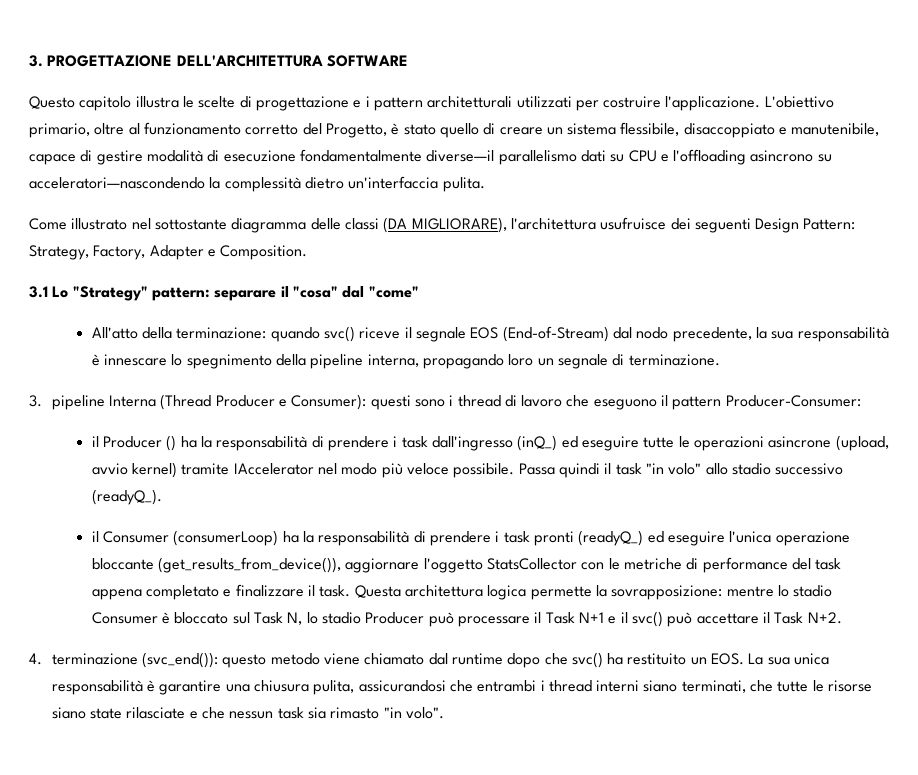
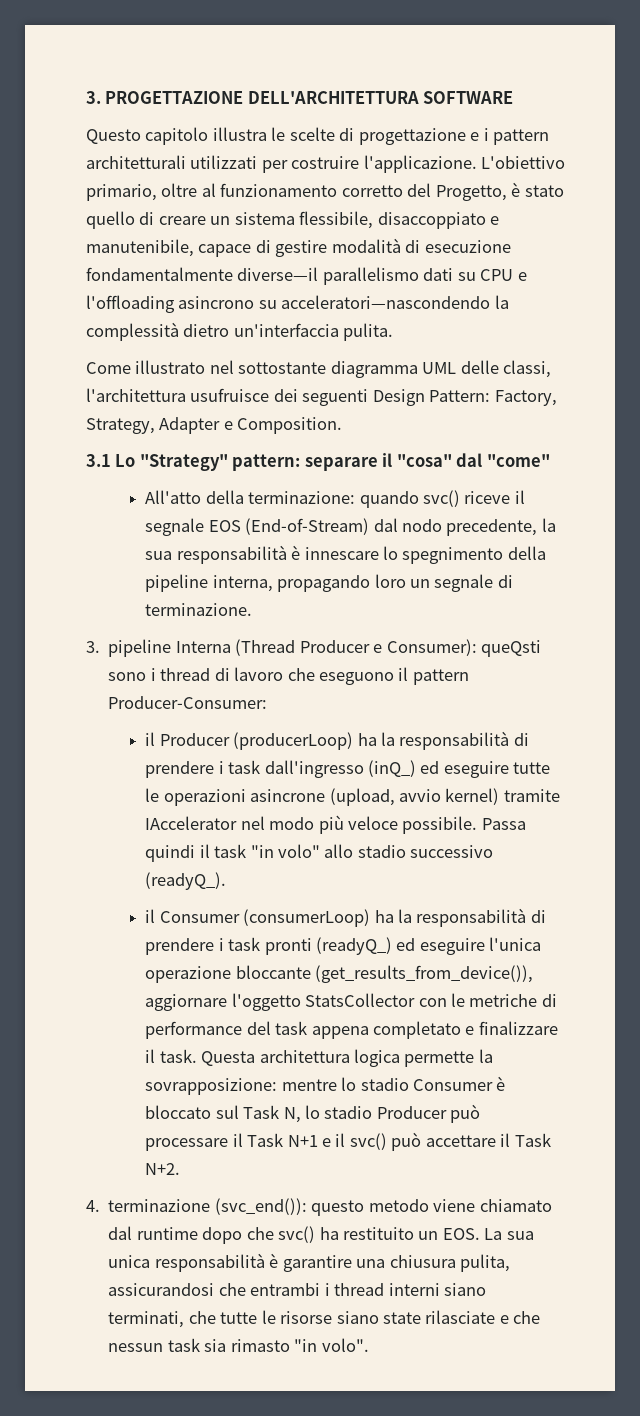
[310,217,507,233] delle classi (DA MIGLIORARE), -> [422,360,552,378] UML delle classi,
[29,245,146,260] Strategy, Factory, -> [494,390,557,406] [86,418,155,434] Factory, Strategy,
[370,395,411,410] questi -> [480,640,541,657] queQsti
[166,435,177,451] () -> [233,732,354,750] (producerLoop)

